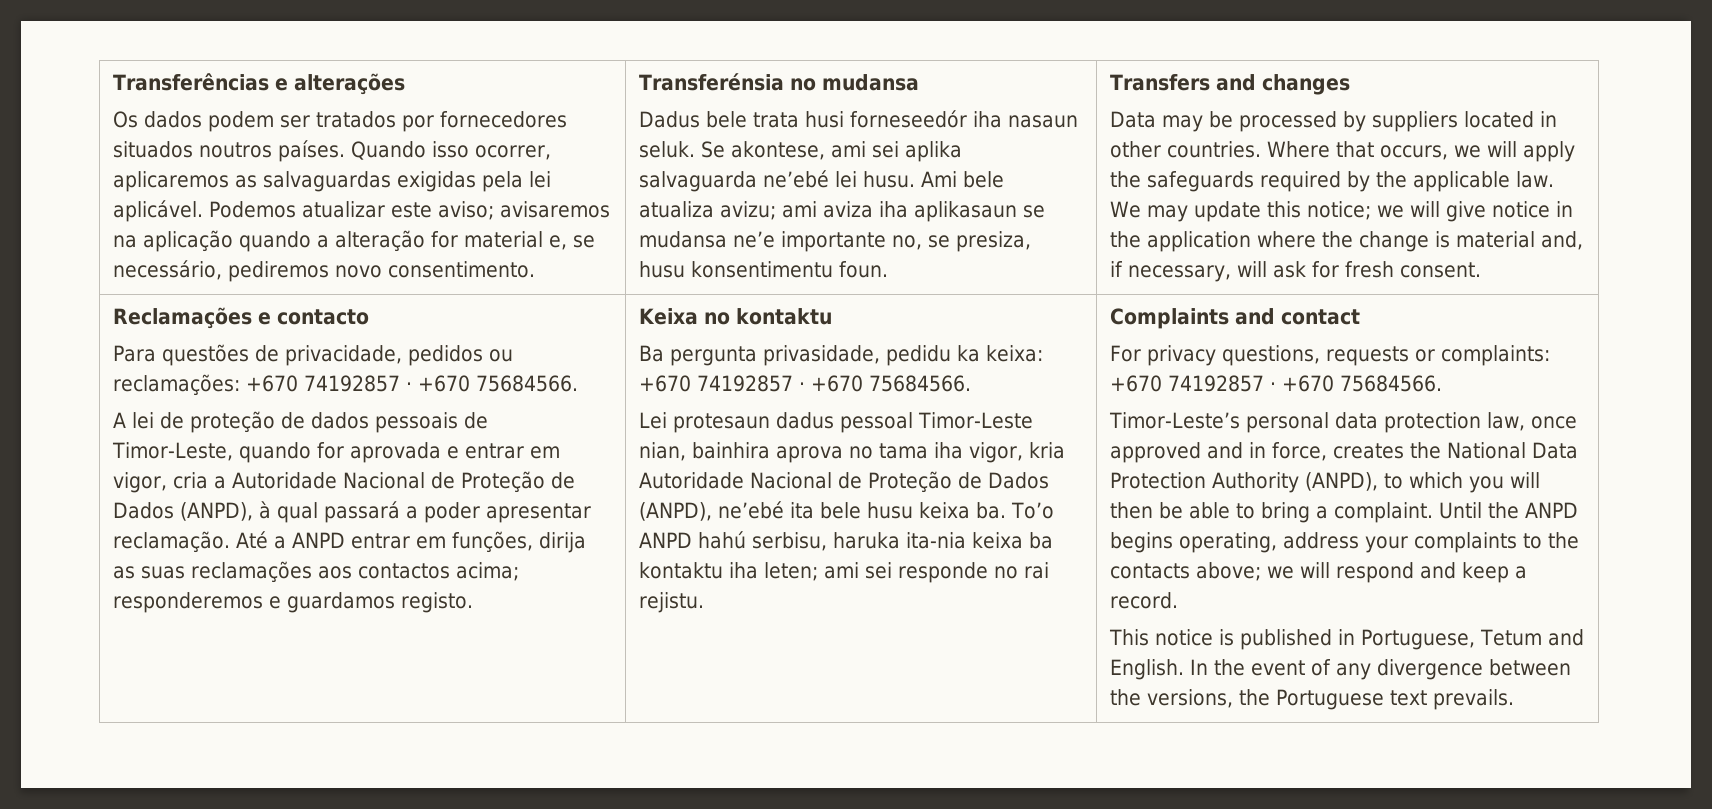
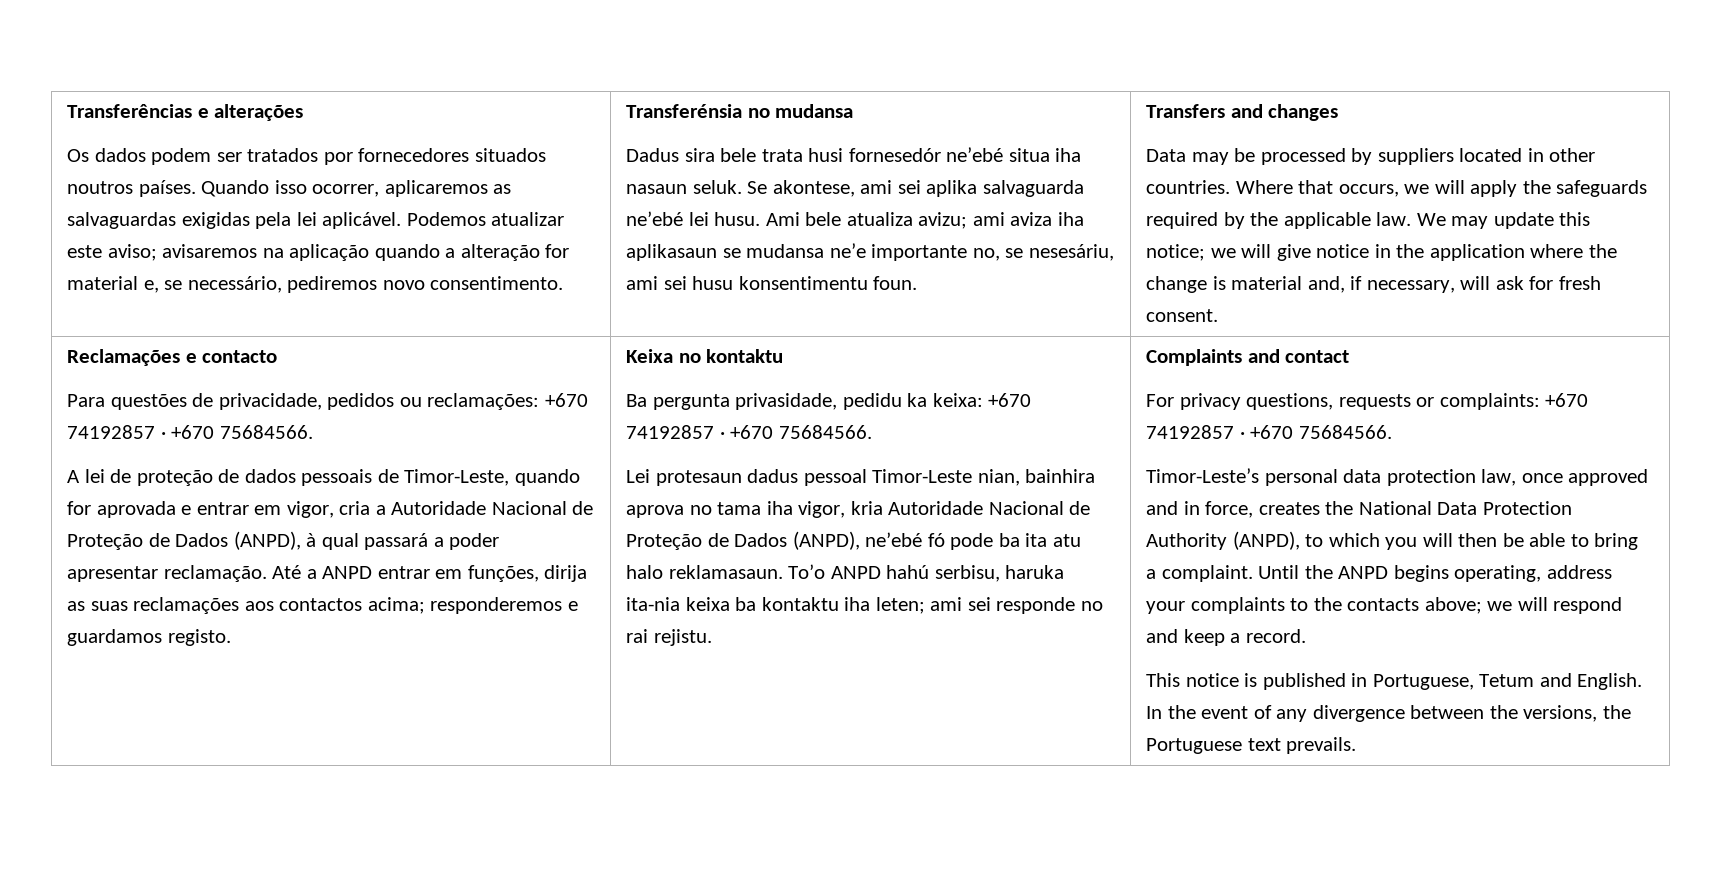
(701, 119) none -> [684,148,715,162] sira
[850,110,968,128] forneseedór -> [848,147,1050,162] fornesedór ne’ebé situa
[956,231,1032,252] presiza, -> [1028,244,1114,261] [626,276,687,290] nesesáriu, ami sei
[790,502,1007,519] ita bele husu keixa ba. -> [927,533,1081,550] [626,565,783,579] fó pode ba ita atu halo reklamasaun.

